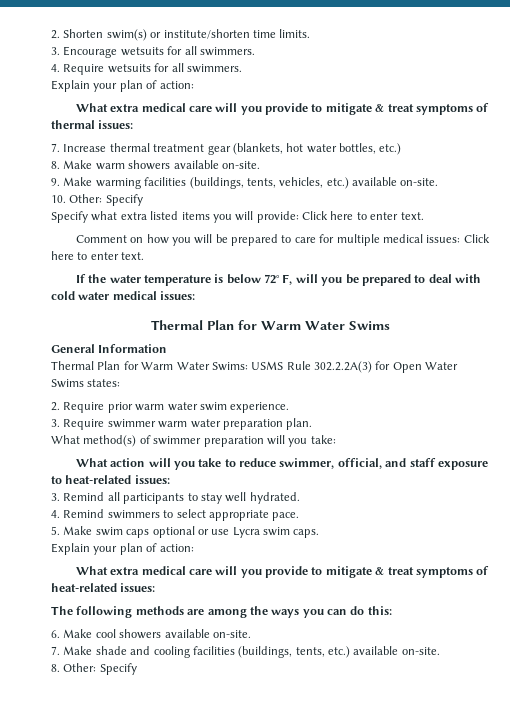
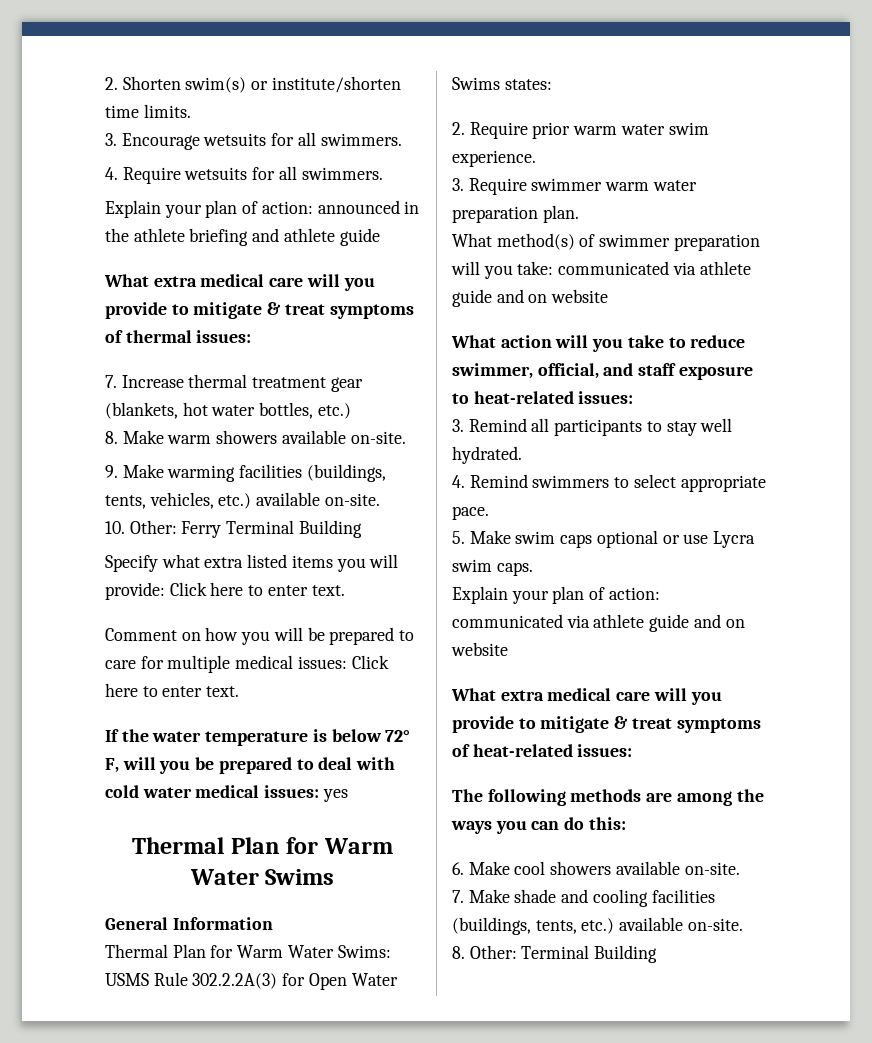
(194, 85) none -> [317,200,420,214] [105,228,380,246] announced in the athlete briefing and athlete guide
[105,194,143,206] Specify -> [181,520,362,538] Ferry Terminal Building
(196, 295) none -> [322,789,348,802] yes
(336, 439) none -> [558,261,751,275] [452,289,609,307] communicated via athlete guide and on website
(194, 548) none -> [452,614,745,632] [451,642,508,656] communicated via athlete guide and on website
[99,663,137,675] Specify -> [521,945,658,963] Terminal Building

